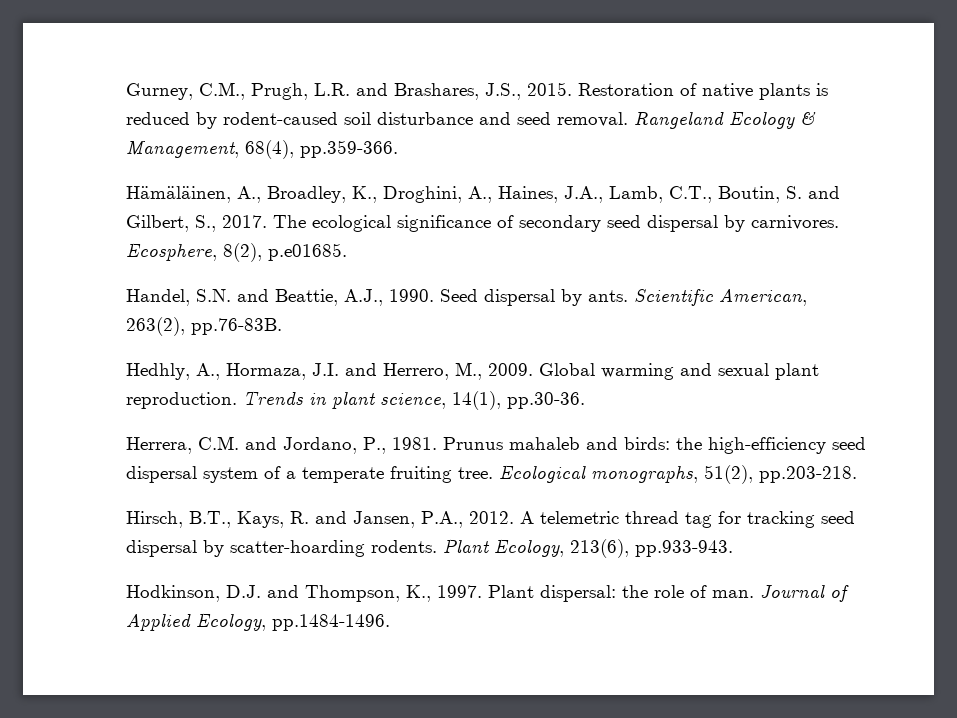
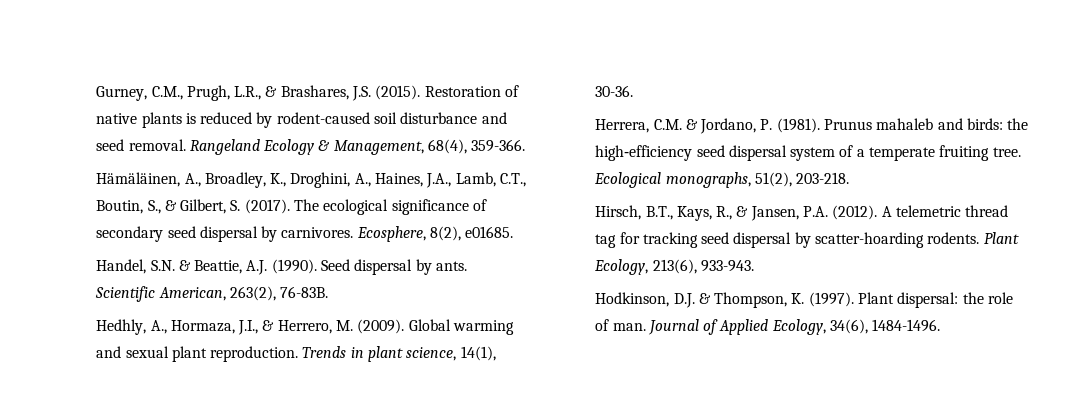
[313,82,572,100] L.R. and Brashares, J.S., 2015. -> [234,85,421,101] L.R., & Brashares, J.S. (2015).
[299,140,398,158] pp.359-366. -> [471,139,526,152] 359-366.
[785,186,840,199] [125,215,267,232] S. and Gilbert, S., 2017. -> [147,199,290,214] S., & Gilbert, S. (2017).
[267,243,347,261] p.e01685. -> [465,226,514,238] e01685.
[236,289,434,306] and Beattie, A.J., 1990. -> [178,259,317,275] & Beattie, A.J. (1990).
[190,318,282,335] pp.76-83B. -> [280,286,329,298] 76-83B.
[311,362,533,380] J.I. and Herrero, M., 2009. -> [238,319,405,335] J.I., & Herrero, M. (2009).
[506,392,585,409] pp.30-36. -> [595,85,634,97] 30-36.
[244,437,437,454] and Jordano, P., 1981. -> [685,118,820,134] & Jordano, P. (1981).
[758,466,857,483] pp.203-218. -> [796,172,850,184] 203-218.
[289,511,514,528] R. and Jansen, P.A., 2012. -> [716,205,878,221] R., & Jansen, P.A. (2012).
[634,540,733,557] pp.933-943. -> [700,260,754,272] 933-943.
[266,585,482,602] and Thompson, K., 1997. -> [698,292,854,308] & Thompson, K. (1997).
[271,614,390,631] pp.1484-1496. -> [830,319,941,334] 34(6), 1484-1496.

